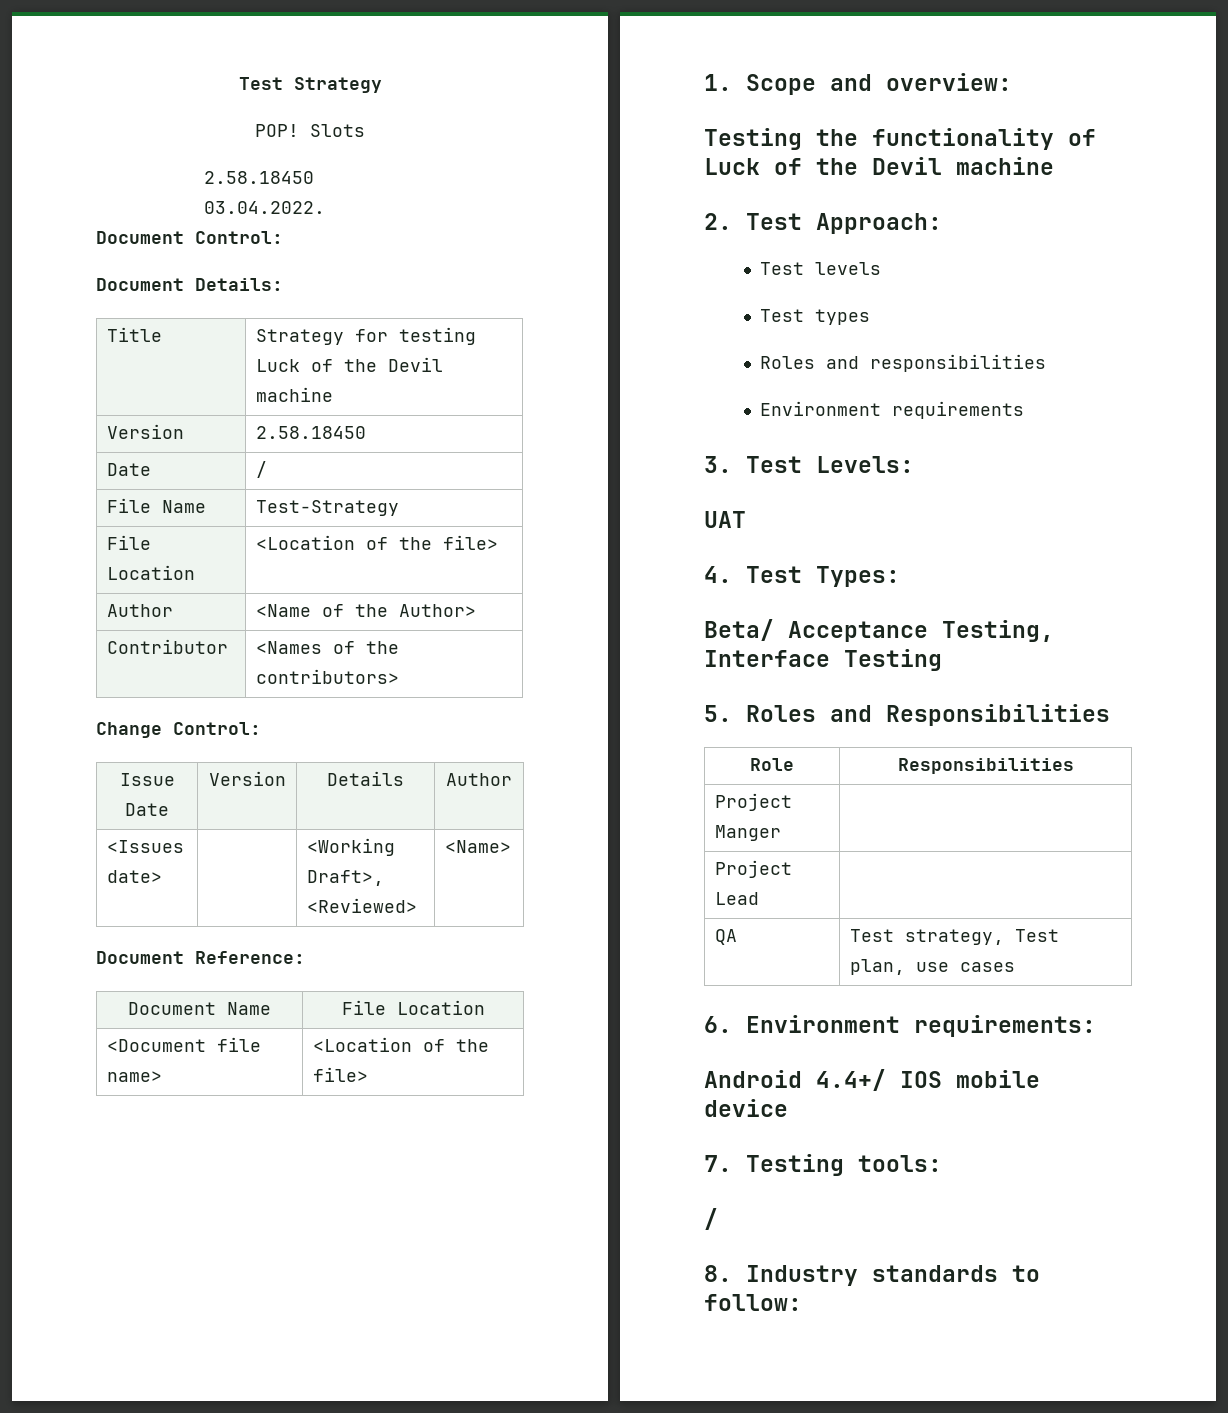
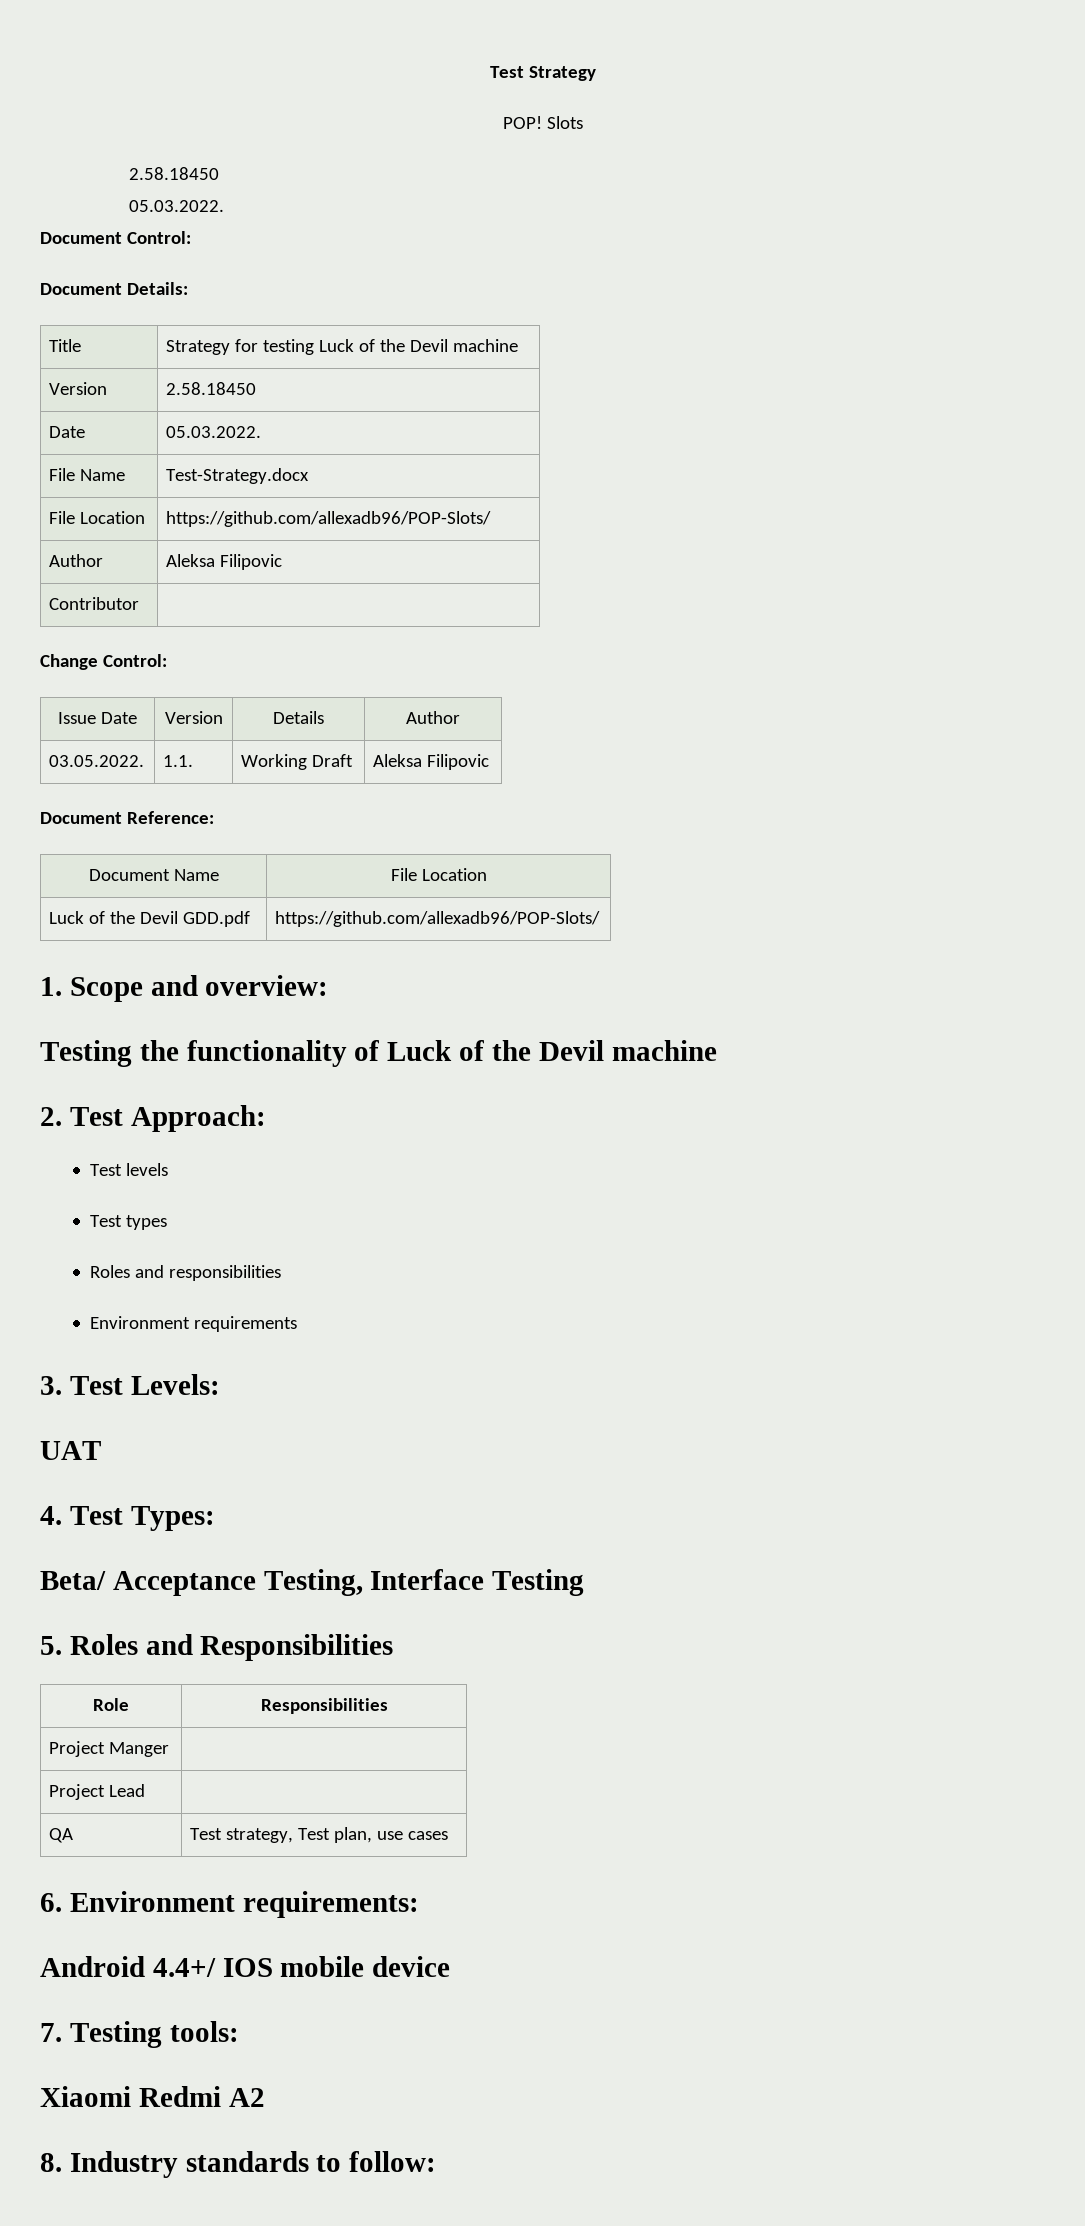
[203,201,325,214] 03.04.2022. -> [129,200,225,212] 05.03.2022.
[255,461,267,478] / -> [166,426,262,438] 05.03.2022.
[255,500,399,516] Test-Strategy -> [166,468,310,484] Test-Strategy.docx
[255,535,498,550] [106,604,173,617] [255,604,476,617] [106,639,228,654] [255,641,399,654] [255,669,399,684] <Location of the file> // Author | <Name of the Author> // Contributor | <Names of the contributors> -> [166,511,492,527] [49,554,104,567] [166,554,283,570] [49,597,140,610] https://github.com/allexadb96/POP-Slots/ // Author | Aleksa Filipovic // Contributor |
[106,840,184,853] [106,870,162,883] [306,838,395,856] [306,870,384,886] [306,898,417,913] [444,840,511,853] <Issues date> | | <Working Draft>, <Reviewed> | <Name> -> [49,755,145,767] [163,755,194,767] [241,754,354,770] [373,754,490,770] 03.05.2022. | 1.1. | Working Draft | Aleksa Filipovic
[106,1037,261,1052] [106,1071,162,1082] [312,1037,489,1052] [312,1067,368,1082] <Document file name> | <Location of the file> -> [49,911,251,927] [275,911,601,927] Luck of the Devil GDD.pdf | https://github.com/allexadb96/POP-Slots/
[704,1208,718,1230] / -> [40,2086,265,2107] Xiaomi Redmi A2

